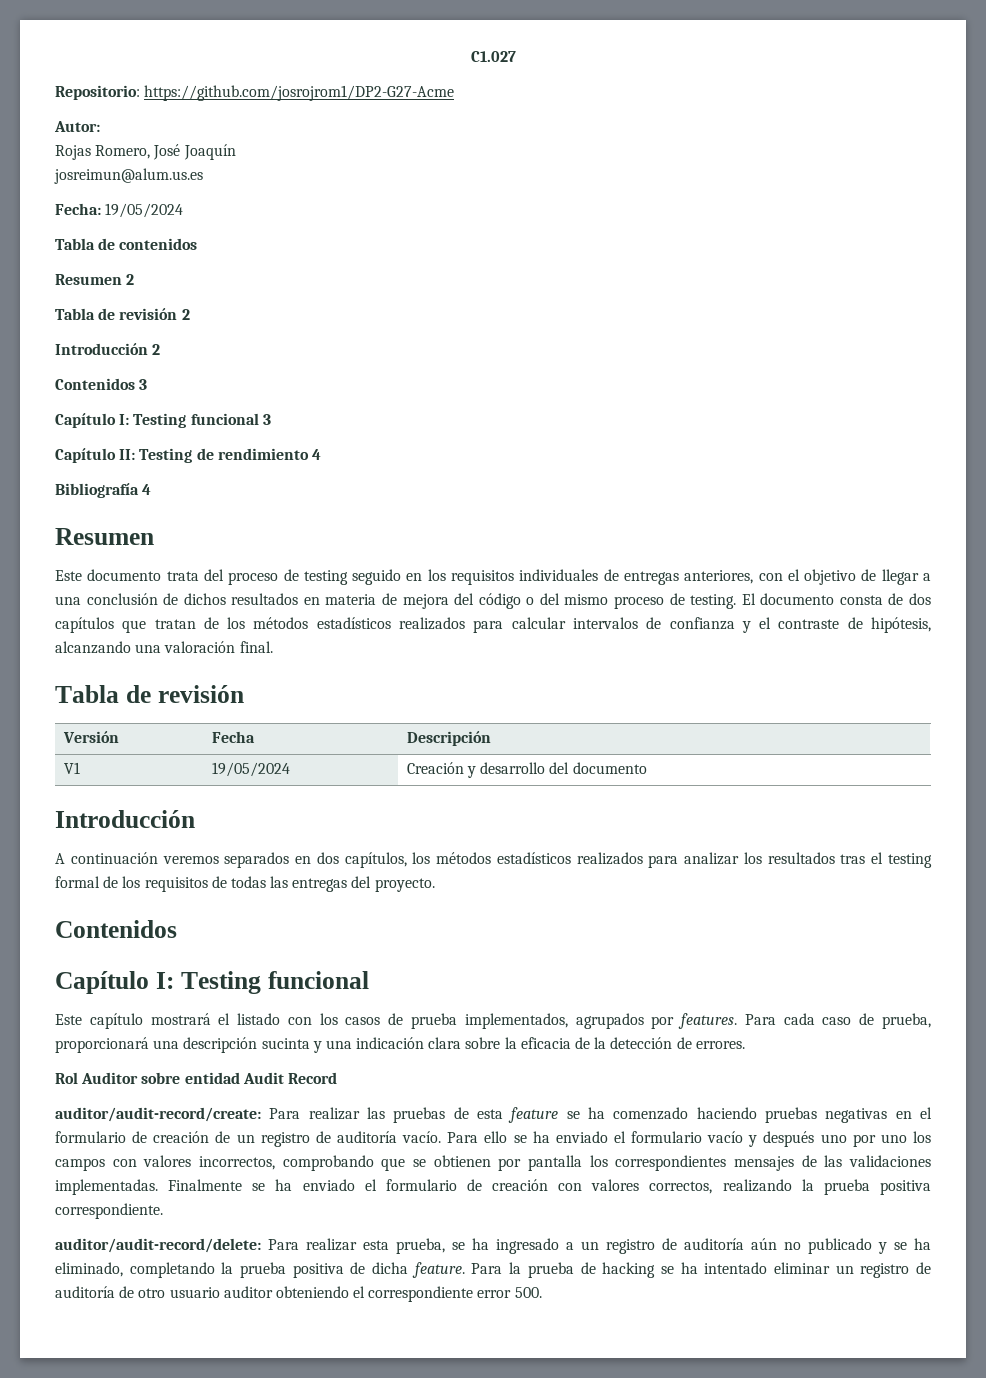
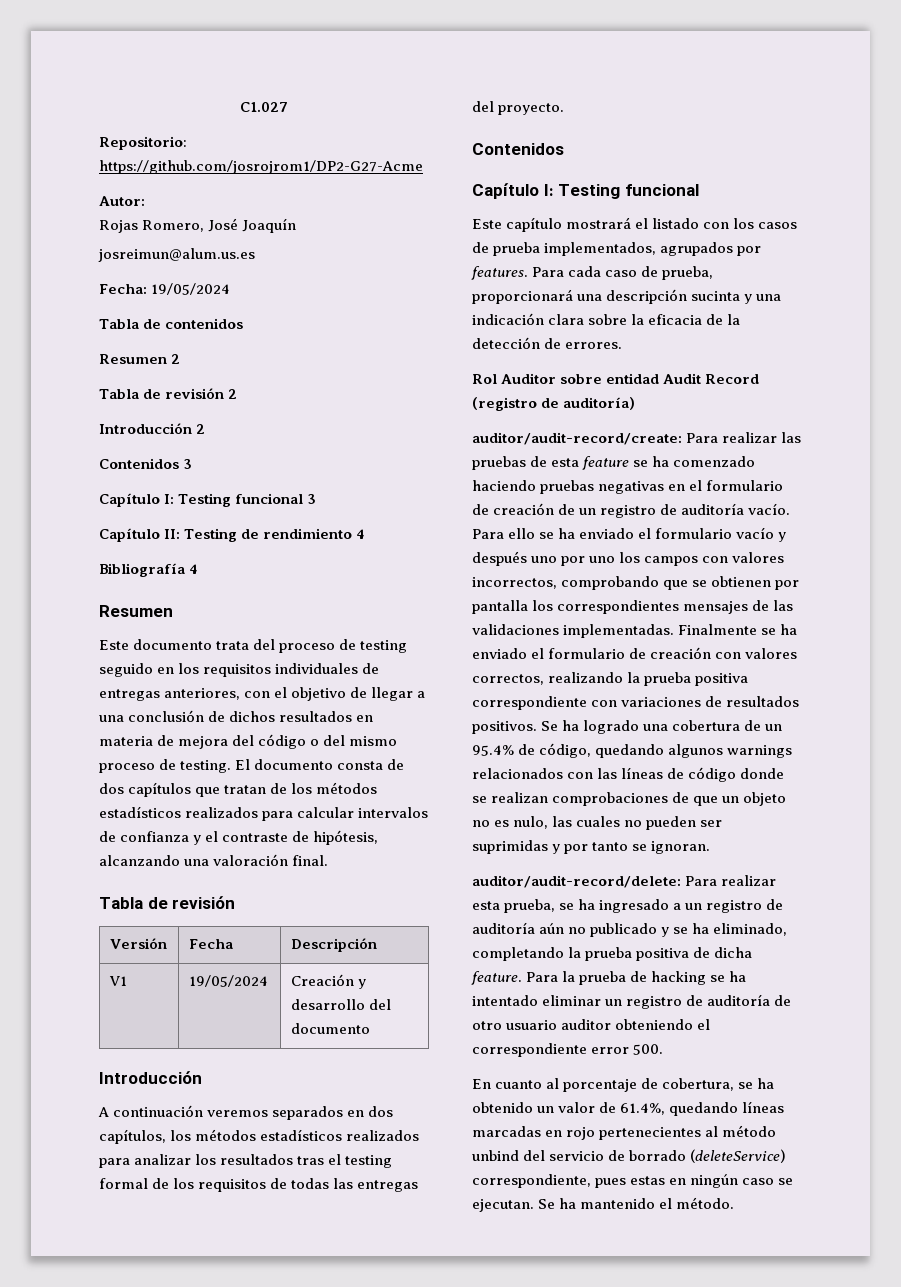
(337, 1078) none -> [472,397,636,411] (registro de auditoría)
[55,1203,163,1219] correspondiente. -> [472,696,800,710] [472,720,783,734] [472,743,793,758] [472,767,785,782] [472,792,787,806] [472,816,723,830] [472,840,711,854] correspondiente con variaciones de resultados positivos. Se ha logrado una cobertura de un 95.4% de código, quedando algunos warnings relacionados con las líneas de código donde se realizan comprobaciones de que un objeto no es nulo, las cuales no pueden ser suprimidas y por tanto se ignoran.
(542, 1292) none -> [472,1078,775,1092] [472,1101,785,1116] [472,1125,777,1140] [472,1149,787,1163] [472,1174,794,1188] [472,1197,735,1212] // En cuanto al porcentaje de cobertura, se ha obtenido un valor de 61.4%, quedando líneas marcadas en rojo pertenecientes al método unbind del servicio de borrado (deleteService) correspondiente, pues estas en ningún caso se ejecutan. Se ha mantenido el método.

